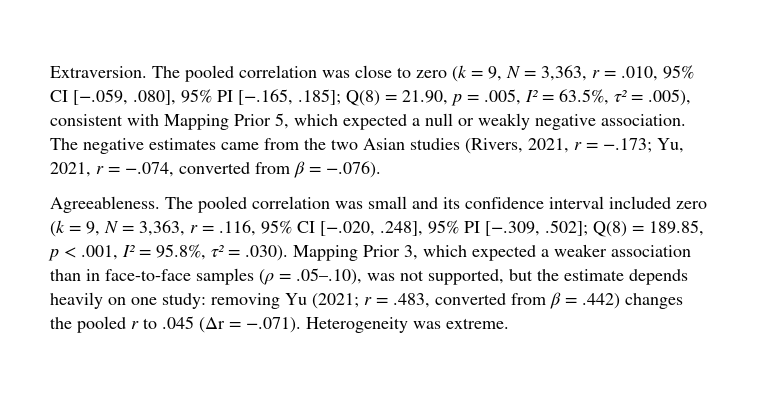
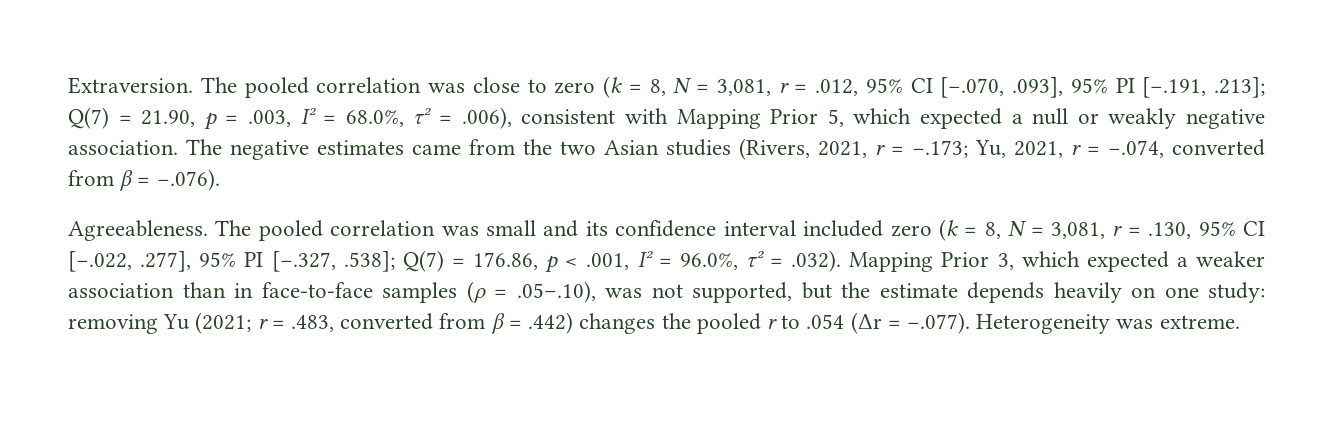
[488,65,694,81] [50,89,380,106] 9, N = 3,363, r = .010, 95% CI [−.059, .080], 95% PI [−.165, .185]; Q(8) -> [649,77,1265,98] [68,107,109,129] 8, N = 3,081, r = .012, 95% CI [−.070, .093], 95% PI [−.191, .213]; Q(7)
[484,89,691,106] .005, I² = 63.5%, τ² = .005), -> [248,107,512,129] .003, I² = 68.0%, τ² = .006),
[86,220,704,237] 9, N = 3,363, r = .116, 95% CI [−.020, .248], 95% PI [−.309, .502]; Q(8) = 189.85, -> [984,221,1265,239] [68,250,538,272] 8, N = 3,081, r = .130, 95% CI [−.022, .277], 95% PI [−.327, .538]; Q(7) = 176.86,
[156,244,288,261] 95.8%, τ² = .030). -> [679,250,842,272] 96.0%, τ² = .032).
[162,316,194,329] .045 -> [806,314,845,329] .054
[246,317,301,333] −.071). -> [906,312,970,334] −.077).

